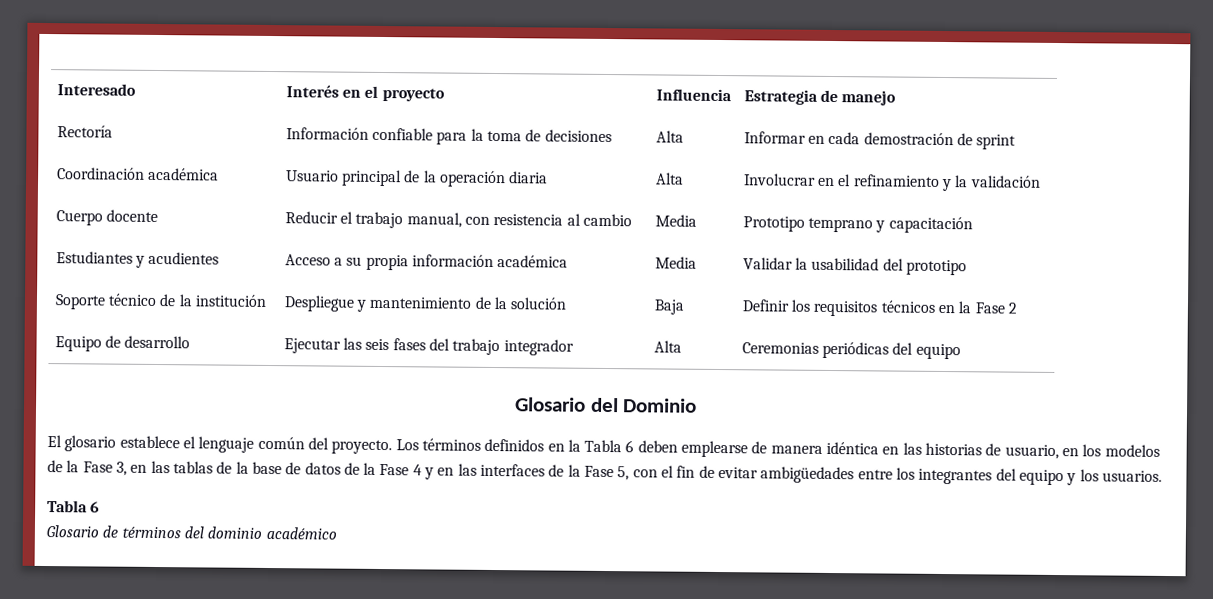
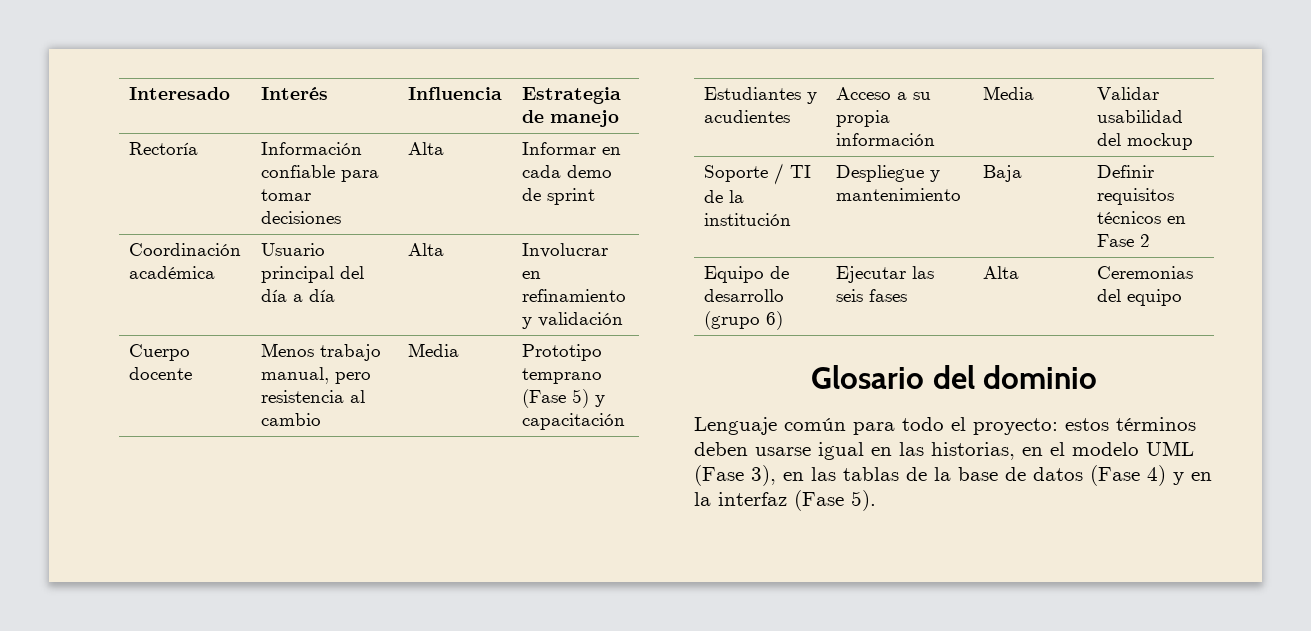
[341,85,445,102] en el proyecto -> (328, 93) none
[470,128,542,142] la toma de -> [260,189,311,201] tomar
[863,132,954,146] demostración -> [566,165,612,178] demo
[404,170,549,188] de la operación diaria -> [339,266,364,279] [260,289,335,302] del día a día
[838,174,852,187] el -> (541, 275) none
[955,175,969,188] la -> (532, 323) none
[284,211,353,224] Reducir el -> [260,343,314,357] Menos
[464,216,490,225] con -> [334,372,371,384] pero
(873, 225) none -> [521,389,589,408] (Fase 5)
[497,255,569,268] académica -> (935, 139) none
[794,257,808,270] la -> (1159, 93) none
[905,259,967,276] prototipo -> [1126,133,1193,150] mockup
[107,293,157,306] técnico -> [773,163,811,185] / TI
[474,296,568,310] de la solución -> (961, 194) none
[790,299,811,312] los -> (1154, 171) none
[958,301,972,314] la -> (1186, 220) none
(191, 342) none -> [703,311,783,330] (grupo 6)
[428,338,574,356] del trabajo integrador -> (907, 295) none
[821,341,889,359] periódicas -> (1193, 272) none
[622,398,698,413] [47,435,1160,460] [47,460,127,476] Dominio // El glosario establece el lenguaje común del proyecto. Los términos definidos en la Tabla 6 deben emplearse de manera idéntica en las historias de usuario, en los modelos de la Fase 3, -> [983,365,1098,389] [694,417,1196,435] [694,441,1194,460] [694,465,776,486] dominio // Lenguaje común para todo el proyecto: estos términos deben usarse igual en las historias, en el modelo UML (Fase 3),
[343,462,1162,486] [47,500,101,513] [46,525,337,540] de la Fase 4 y en las interfaces de la Fase 5, con el fin de evitar ambigüedades entre los integrantes del equipo y los usuarios. // Tabla 6 // Glosario de términos del dominio académico -> [1090,465,1212,486] [694,490,876,511] (Fase 4) y en la interfaz (Fase 5).

